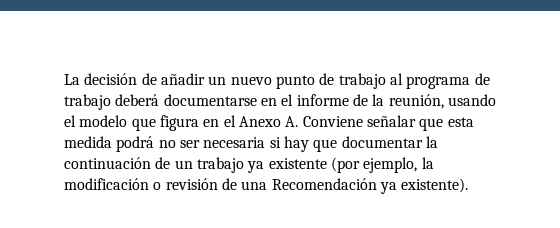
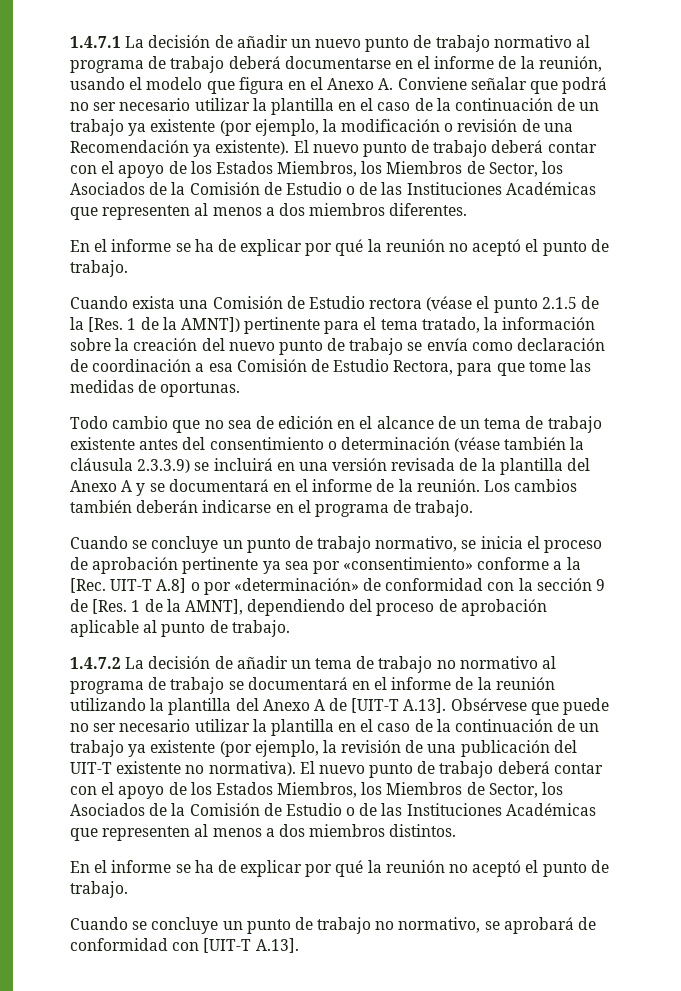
(64, 79) none -> [70,36,121,48] 1.4.7.1
(386, 81) none -> [493,35,572,48] normativo
[447,117,474,127] [64,136,112,148] esta medida -> (559, 87) none
[203,136,423,152] necesaria si hay que documentar -> [119,98,433,115] necesario utilizar la plantilla en el caso de
(469, 185) none -> [293,140,597,157] [70,161,564,178] [70,182,596,195] [70,203,468,220] [70,239,609,256] [70,260,128,277] [70,296,600,313] [70,317,596,334] [70,338,606,355] [70,359,592,376] [70,380,241,397] [70,416,602,433] [70,437,585,452] [70,458,591,475] [70,479,578,496] [70,500,474,517] [70,536,603,553] [70,557,581,574] [70,578,606,595] [70,599,547,616] [70,620,290,637] [70,656,557,673] [70,677,555,694] [70,698,610,715] [70,719,600,736] [70,740,577,757] [70,761,603,778] [70,782,564,799] [70,803,596,816] [70,824,457,841] [70,860,609,877] [70,881,128,898] [70,917,597,934] [70,938,299,953] El nuevo punto de trabajo deberá contar con el apoyo de los Estados Miembros, los Miembros de Sector, los Asociados de la Comisión de Estudio o de las Instituciones Académicas que representen al menos a dos miembros diferentes. // En el informe se ha de explicar por qué la reunión no aceptó el punto de trabajo. // Cuando exista una Comisión de Estudio rectora (véase el punto 2.1.5 de la [Res. 1 de la AMNT]) pertinente para el tema tratado, la información sobre la creación del nuevo punto de trabajo se envía como declaración de coordinación a esa Comisión de Estudio Rectora, para que tome las medidas de oportunas. // Todo cambio que no sea de edición en el alcance de un tema de trabajo existente antes del consentimiento o determinación (véase también la cláusula 2.3.3.9) se incluirá en una versión revisada de la plantilla del Anexo A y se documentará en el informe de la reunión. Los cambios también deberán indicarse en el programa de trabajo. // Cuando se concluye un punto de trabajo normativo, se inicia el proceso de aprobación pertinente ya sea por «consentimiento» conforme a la [Rec. UIT-T A.8] o por «determinación» de conformidad con la sección 9 de [Res. 1 de la AMNT], dependiendo del proceso de aprobación aplicable al punto de trabajo. // 1.4.7.2 La decisión de añadir un tema de trabajo no normativo al programa de trabajo se documentará en el informe de la reunión utilizando la plantilla del Anexo A de [UIT-T A.13]. Obsérvese que puede no ser necesario utilizar la plantilla en el caso de la continuación de un trabajo ya existente (por ejemplo, la revisión de una publicación del UIT-T existente no normativa). El nuevo punto de trabajo deberá contar con el apoyo de los Estados Miembros, los Miembros de Sector, los Asociados de la Comisión de Estudio o de las Instituciones Académicas que representen al menos a dos miembros distintos. // En el informe se ha de explicar por qué la reunión no aceptó el punto de trabajo. // Cuando se concluye un punto de trabajo no normativo, se aprobará de conformidad con [UIT-T A.13].

